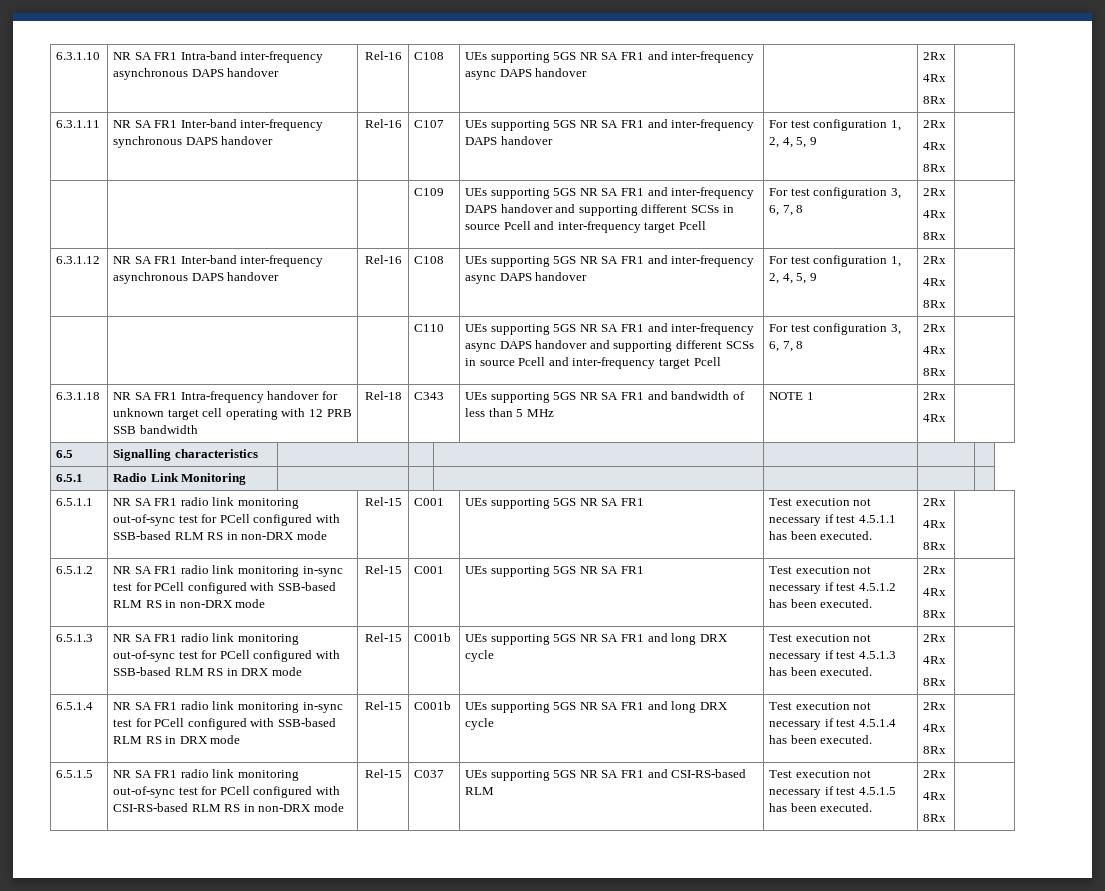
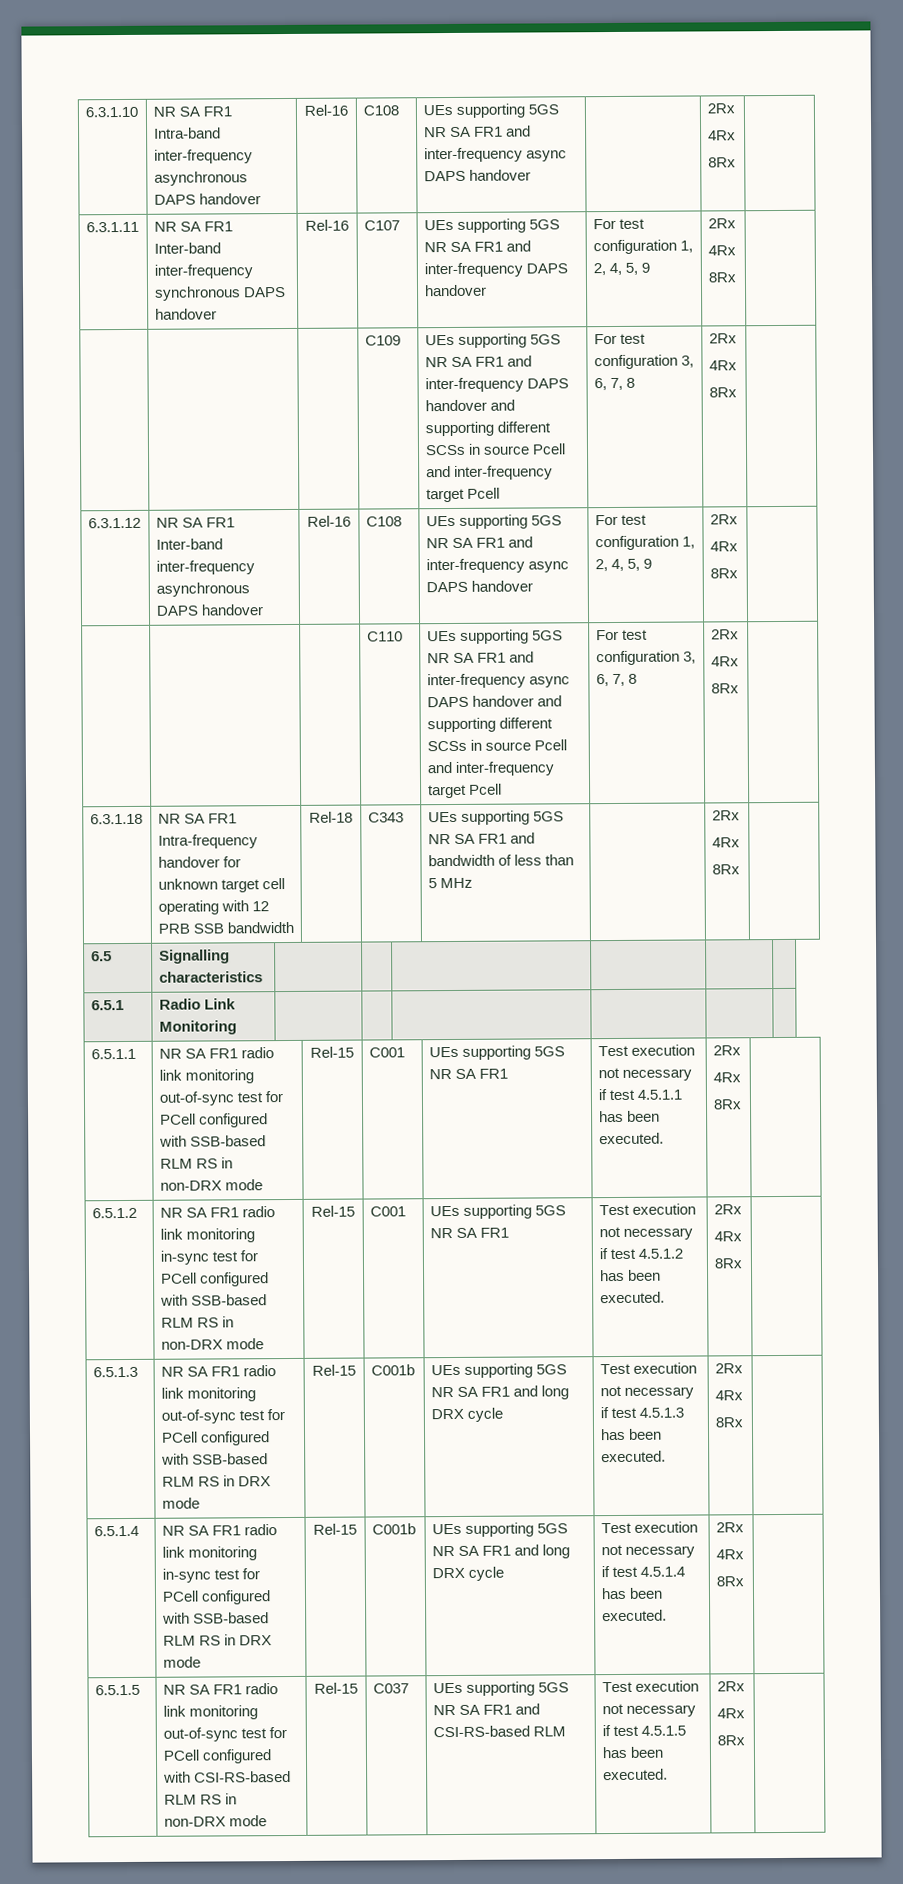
[769,392,814,400] [923,392,947,400] [923,414,947,422] NOTE 1 | 2Rx // 4Rx -> [711,810,740,821] [711,837,740,848] [711,864,740,875] | 2Rx // 4Rx // 8Rx

